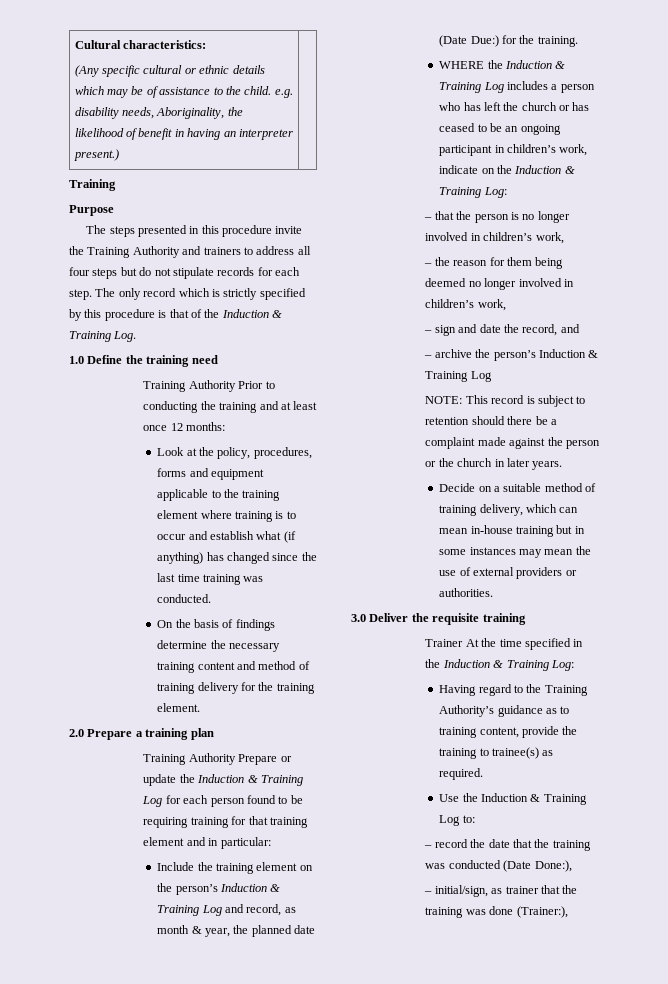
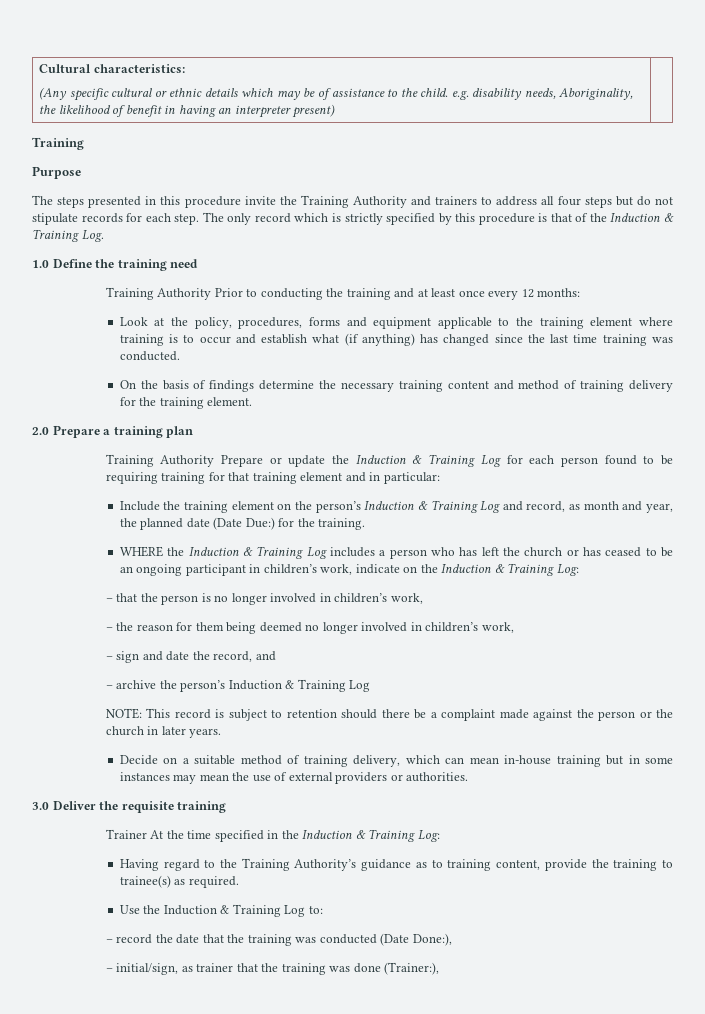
[73,149,119,161] present.) -> [292,104,336,118] present)
(168, 428) none -> [488,290,519,300] every
[191,926,202,934] & -> [622,501,643,511] and

